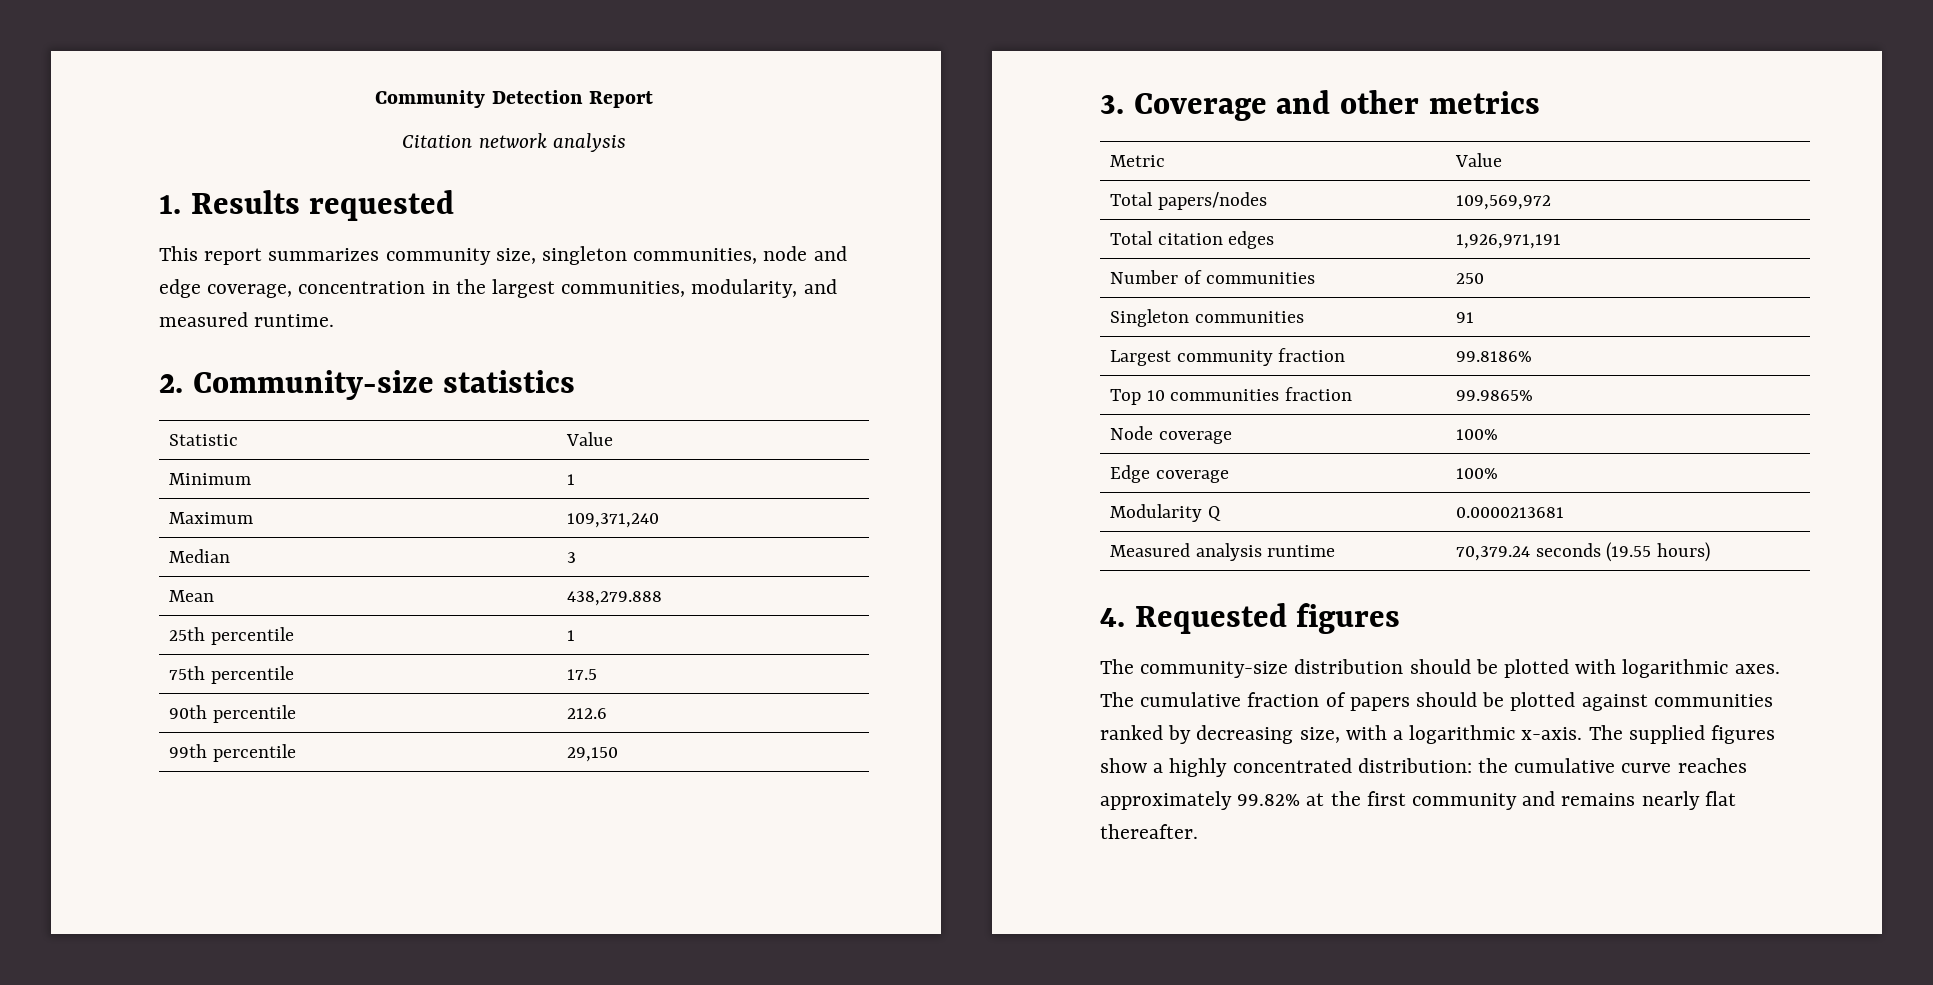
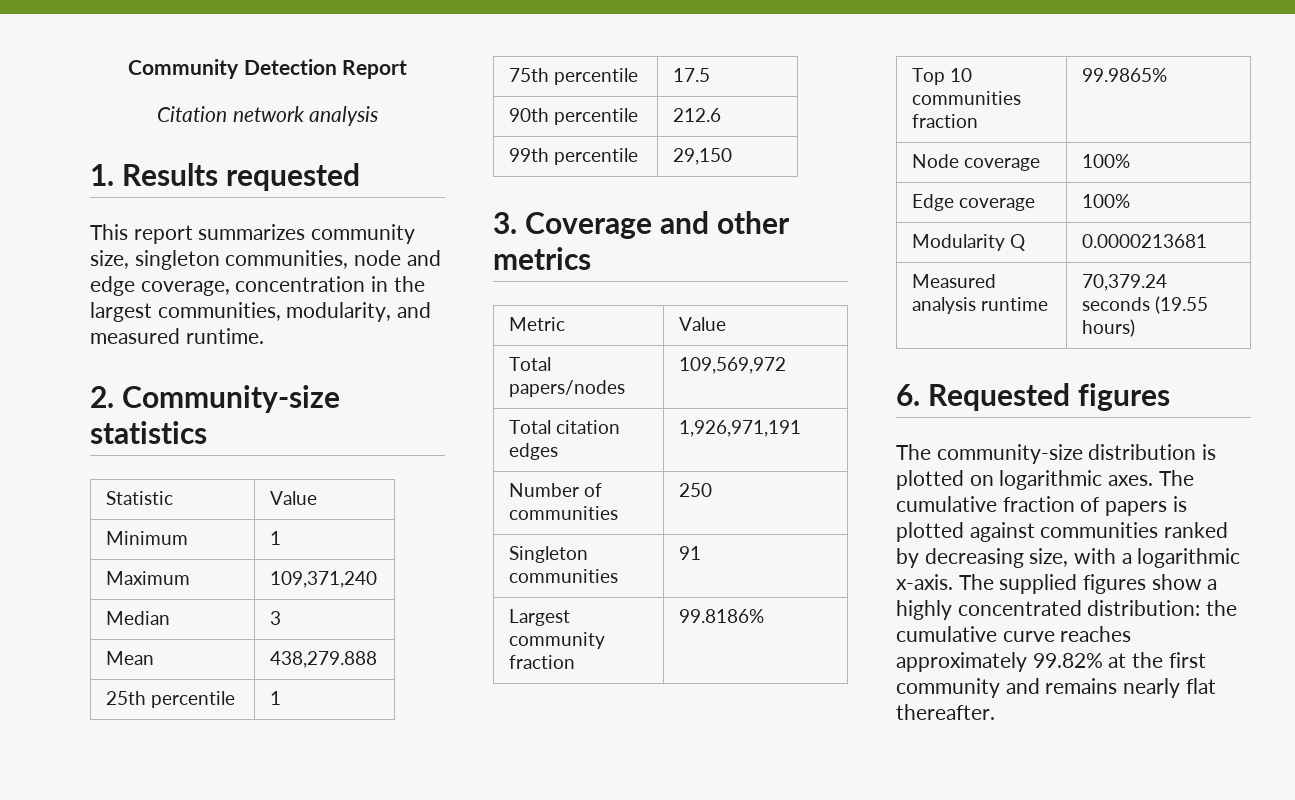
[1100,608,1125,627] 4. -> [896,384,920,406] 6.
[1409,659,1617,678] should be plotted with -> [1202,444,1217,460] [896,470,994,490] is plotted on
[1416,692,1505,707] should be -> [1172,496,1187,512] is

